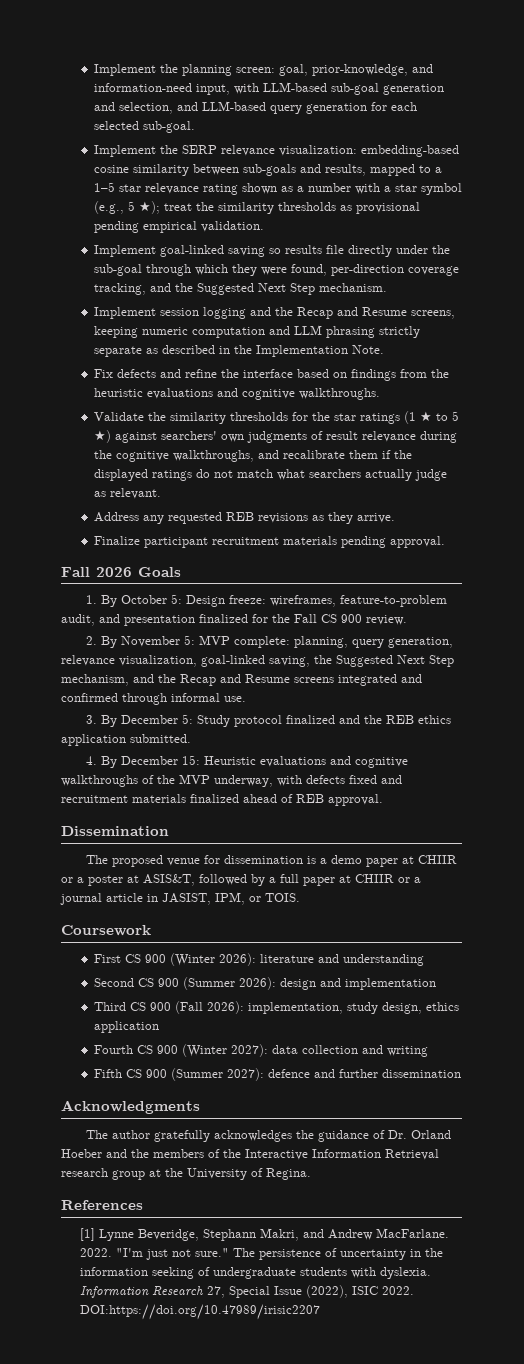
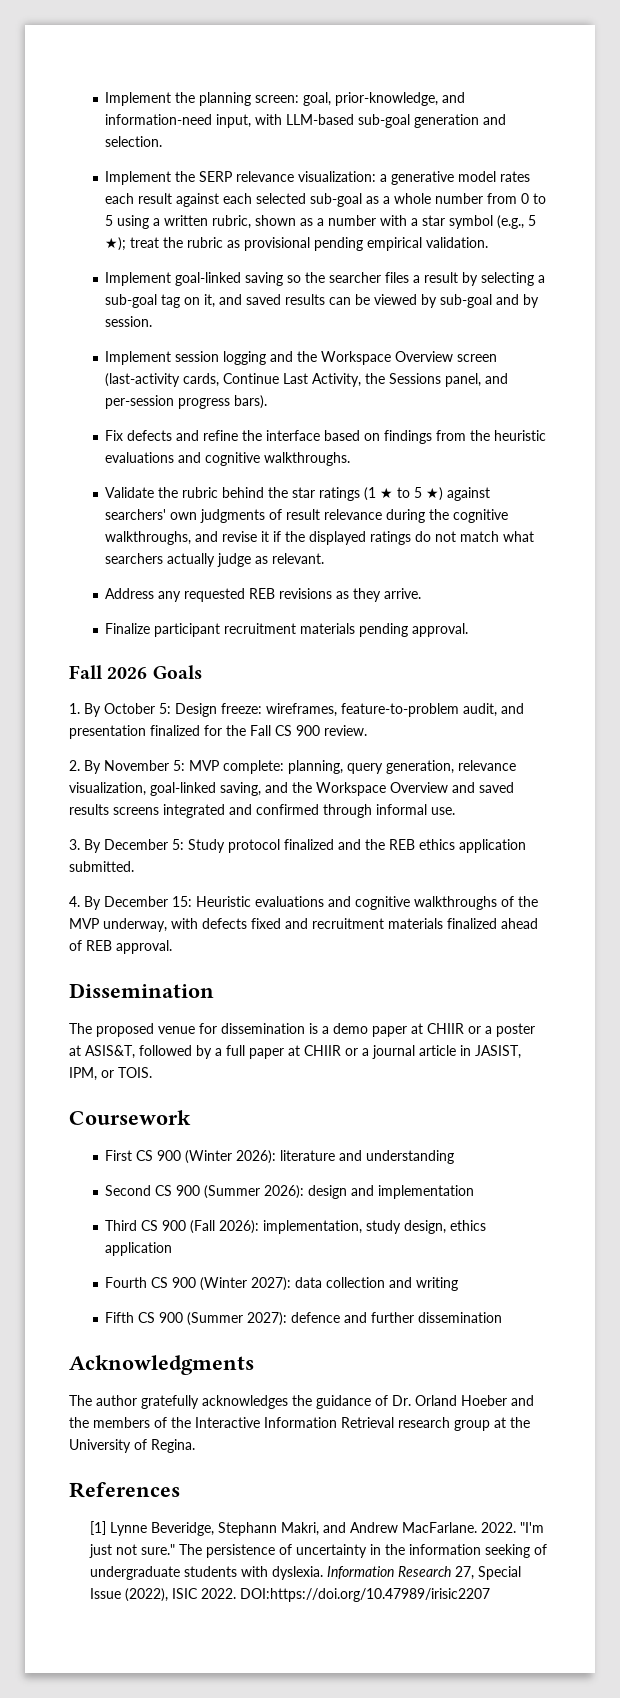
[118,101,417,114] [93,121,195,133] selection, and LLM-based query generation for each selected sub-goal. -> [105,136,163,147] selection.
[360,145,459,157] [93,164,442,176] [93,182,238,195] embedding-based cosine similarity between sub-goals and results, mapped to a 1–5 star relevance rating -> [380,171,531,185] [105,193,547,207] [105,215,252,229] a generative model rates each result against each selected sub-goal as a whole number from 0 to 5 using a written rubric,
[217,202,336,214] similarity thresholds -> [187,237,224,248] rubric
[284,245,450,257] [93,264,459,276] [93,283,387,295] results file directly under the sub-goal through which they were found, per-direction coverage tracking, and the Suggested Next Step mechanism. -> [305,272,546,286] [105,294,540,308] [105,316,153,327] the searcher files a result by selecting a sub-goal tag on it, and saved results can be viewed by sub-goal and by session.
[296,307,455,319] [93,325,420,338] [93,345,384,357] Recap and Resume screens, keeping numeric computation and LLM phrasing strictly separate as described in the Implementation Note. -> [321,351,498,365] [105,373,509,387] [105,395,268,409] Workspace Overview screen (last-activity cards, Continue Last Activity, the Sessions panel, and per-session progress bars).
[169,412,308,424] similarity thresholds for -> [182,487,265,498] rubric behind
[282,450,378,459] recalibrate them -> [222,531,270,542] revise it
[314,655,454,667] [61,674,290,686] the Suggested Next Step mechanism, and the Recap and Resume -> [265,782,514,796] [69,804,109,815] and the Workspace Overview and saved results

